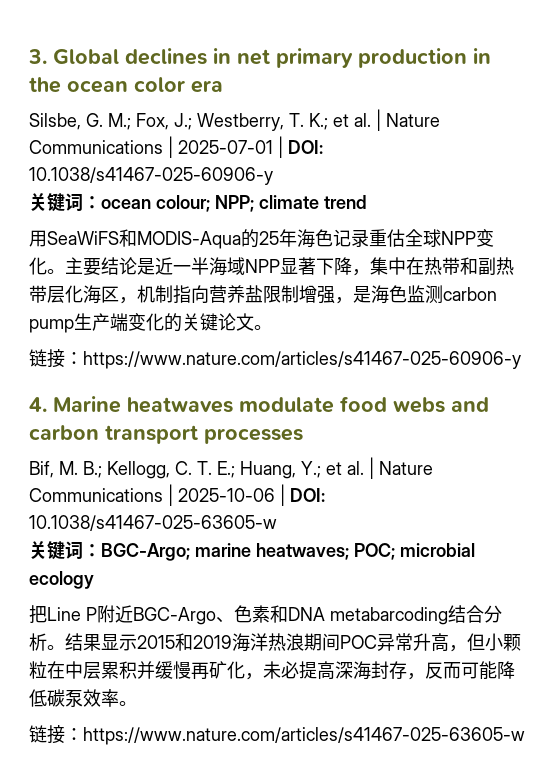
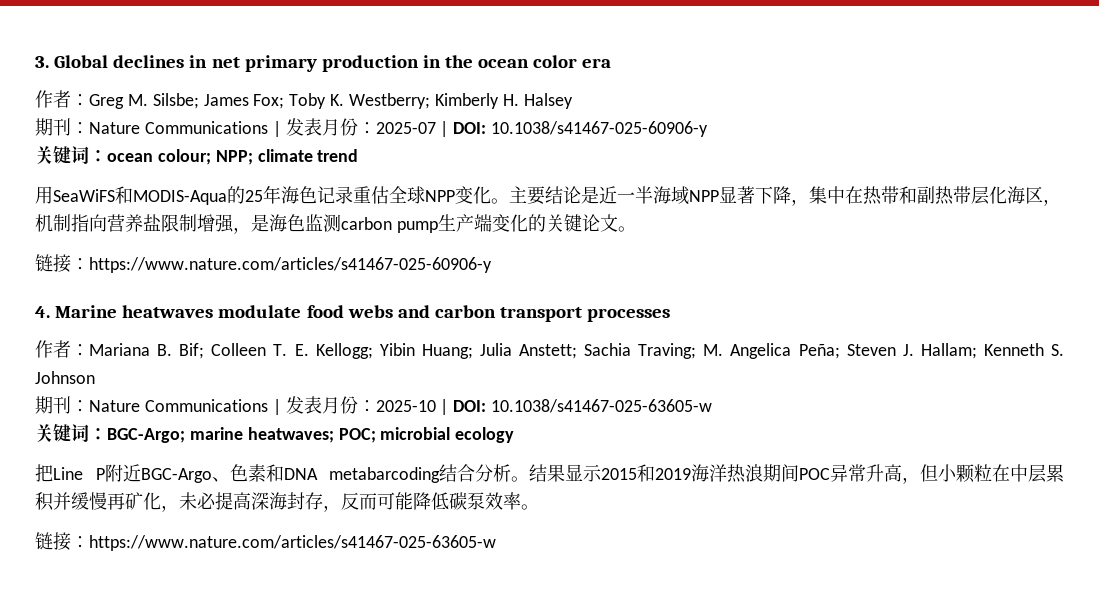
[29,109,440,131] [29,136,273,158] Silsbe, G. M.; Fox, J.; Westberry, T. K.; et al. | Nature Communications | 2025-07-01 -> [35,90,573,109] [35,118,436,137] 作者：Greg M. Silsbe; James Fox; Toby K. Westberry; Kimberly H. Halsey // 期刊：Nature Communications | 发表月份：2025-07
[29,457,433,479] [29,484,275,506] Bif, M. B.; Kellogg, C. T. E.; Huang, Y.; et al. | Nature Communications | 2025-10-06 -> [35,340,1065,359] [35,371,95,384] [35,396,436,415] 作者：Mariana B. Bif; Colleen T. E. Kellogg; Yibin Huang; Julia Anstett; Sachia Traving; M. Angelica Peña; Steven J. Hallam; Kenneth S. Johnson // 期刊：Nature Communications | 发表月份：2025-10

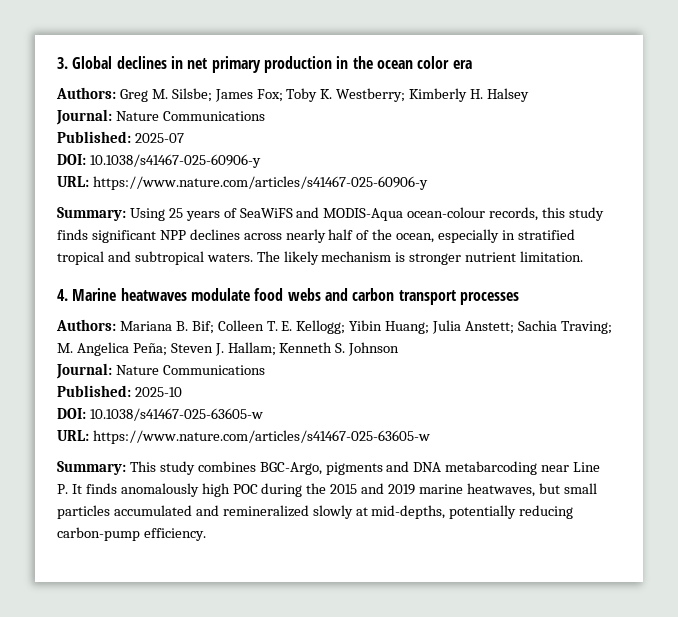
[35,90,89,108] 作者： -> [56,87,116,99] Authors:
[35,118,376,137] 期刊：Nature Communications | 发表月份： -> [56,109,265,125] [57,131,131,143] Journal: Nature Communications // Published:
[440,121,449,137] | -> (184, 138) //
[35,146,359,165] [35,185,1061,206] [35,214,636,234] [35,254,492,273] 关键词：ocean colour; NPP; climate trend // 用SeaWiFS和MODIS-Aqua的25年海色记录重估全球NPP变化。主要结论是近一半海域NPP显著下降，集中在热带和副热带层化海区，机制指向营养盐限制增强，是海色监测carbon pump生产端变化的关键论文。 // 链接：https://www.nature.com/articles/s41467-025-60906-y -> [57,176,428,190] [57,207,605,221] [57,229,575,243] [57,251,584,265] URL: https://www.nature.com/articles/s41467-025-60906-y // Summary: Using 25 years of SeaWiFS and MODIS-Aqua ocean-colour records, this study finds significant NPP declines across nearly half of the ocean, especially in stratified tropical and subtropical waters. The likely mechanism is stronger nutrient limitation.
[35,340,89,358] 作者： -> [56,319,116,331] Authors:
[35,396,376,415] 期刊：Nature Communications | 发表月份： -> [56,363,265,379] [57,385,131,397] Journal: Nature Communications // Published:
[440,399,449,415] | -> (182, 392) //
[35,424,515,443] [35,464,1064,484] [35,492,539,512] [35,532,496,551] 关键词：BGC-Argo; marine heatwaves; POC; microbial ecology // 把Line P附近BGC-Argo、色素和DNA metabarcoding结合分析。结果显示2015和2019海洋热浪期间POC异常升高，但小颗粒在中层累积并缓慢再矿化，未必提高深海封存，反而可能降低碳泵效率。 // 链接：https://www.nature.com/articles/s41467-025-63605-w -> [57,430,430,444] [57,461,601,475] [57,483,597,497] [57,505,574,519] [57,527,206,541] URL: https://www.nature.com/articles/s41467-025-63605-w // Summary: This study combines BGC-Argo, pigments and DNA metabarcoding near Line P. It finds anomalously high POC during the 2015 and 2019 marine heatwaves, but small particles accumulated and remineralized slowly at mid-depths, potentially reducing carbon-pump efficiency.

